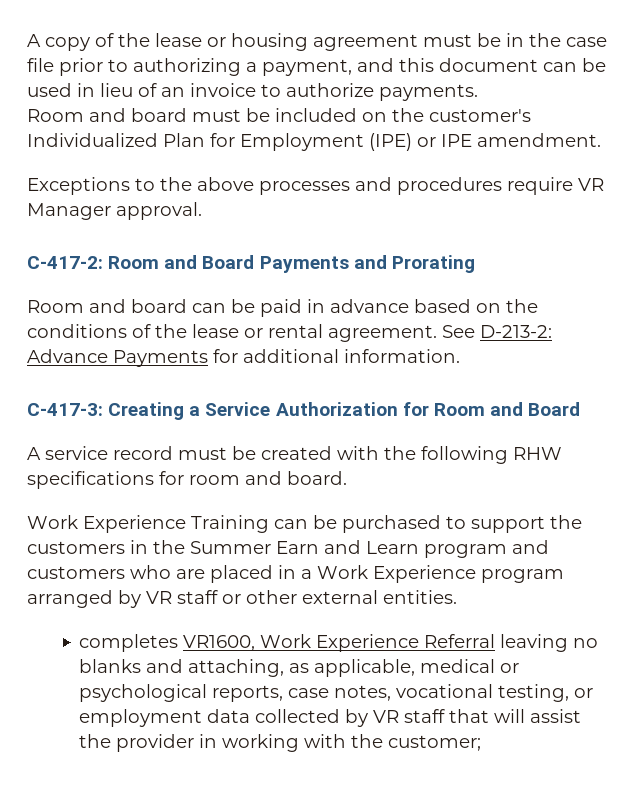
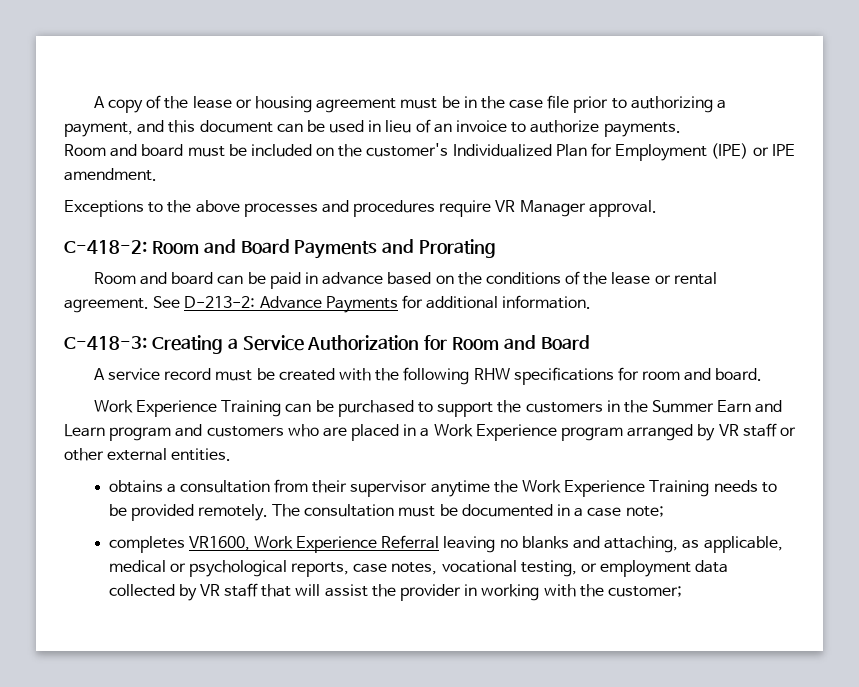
[27,256,103,269] C-417-2: -> [64,240,147,254] C-418-2:
[27,403,103,416] C-417-3: -> [64,336,147,350] C-418-3:
(457, 597) none -> [108,479,777,497] [108,504,664,521] // obtains a consultation from their supervisor anytime the Work Experience Training needs to be provided remotely. The consultation must be documented in a case note;

